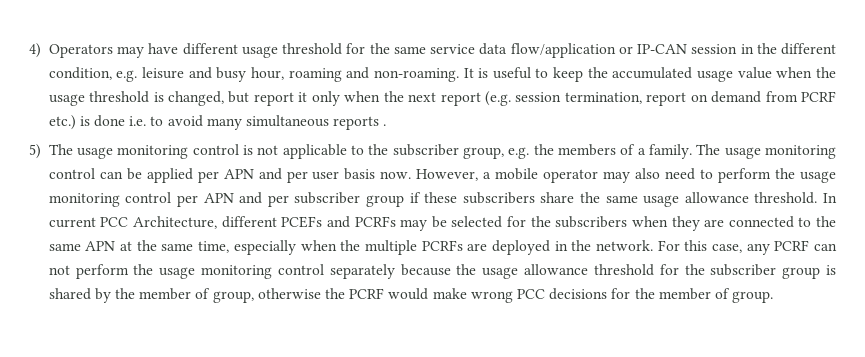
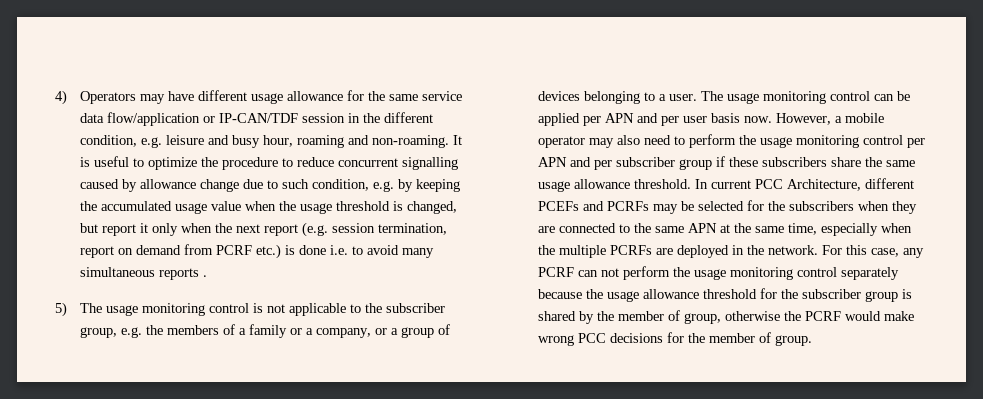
[282,43,342,55] threshold -> [286,91,343,101] allowance
[637,44,687,54] IP-CAN -> [218,113,298,123] IP-CAN/TDF
[553,67,584,82] keep -> [147,157,458,170] [79,179,460,192] optimize the procedure to reduce concurrent signalling caused by allowance change due to such condition, e.g. by keeping
[649,144,693,159] family. -> [248,324,450,338] [537,91,697,104] family or a company, or a group of devices belonging to a user.

